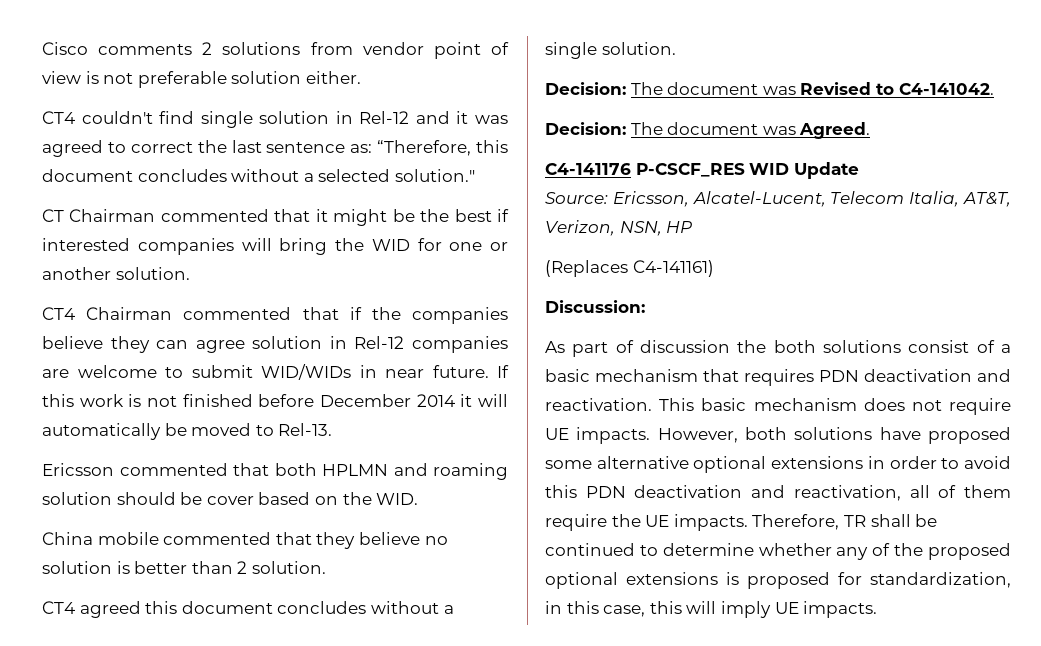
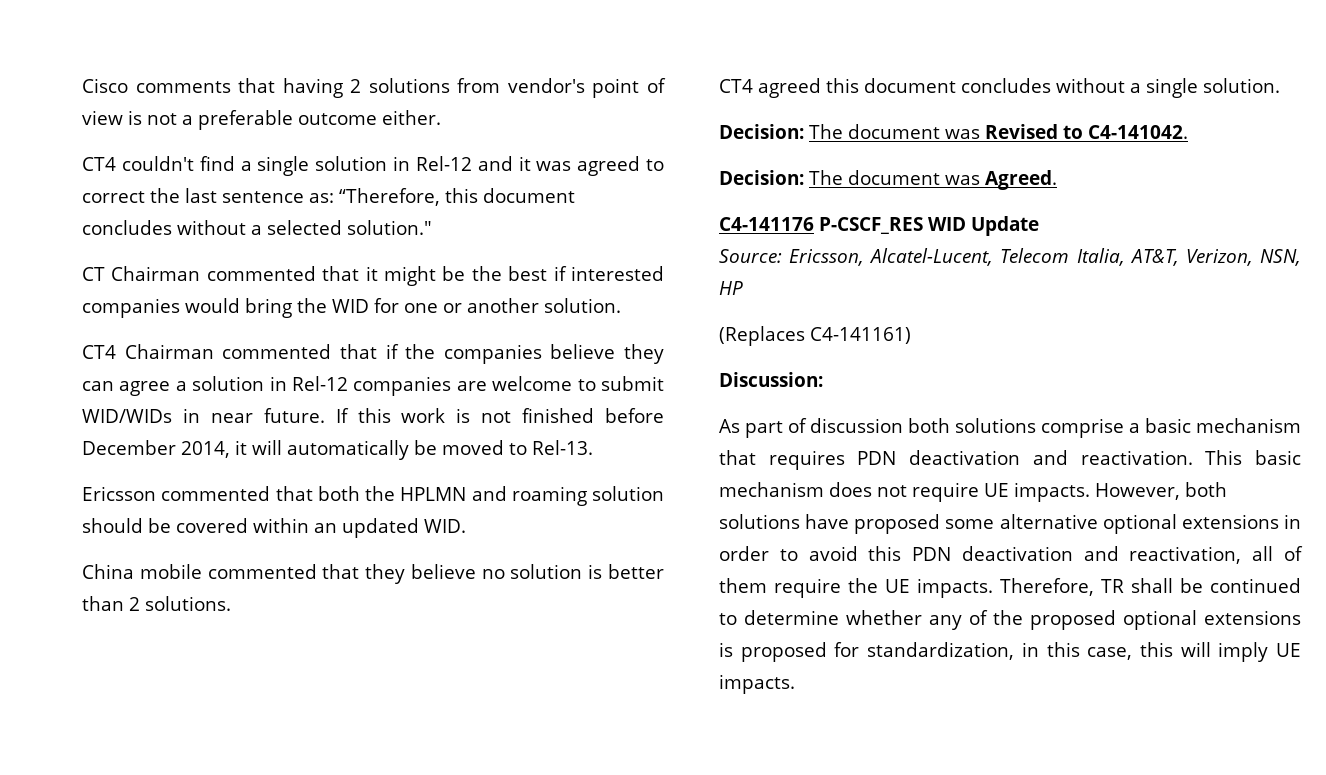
(193, 49) none -> [238,78,343,98] that having
[362,42,424,55] vendor -> [507,78,585,93] vendor's
[137,71,302,88] preferable solution -> [182,110,377,130] a preferable outcome
(195, 117) none -> [240,161,252,171] a
[241,238,272,251] will -> [185,298,240,313] would
(245, 346) none -> [175,381,187,391] a
[416,394,455,407] 2014 -> [181,441,230,458] 2014,
(317, 469) none -> [365,486,395,501] the
[206,492,372,505] cover based on the -> [176,518,419,538] covered within an updated
[251,561,326,574] solution. -> [145,596,231,611] solutions.
[737,340,995,353] the both solutions consist of -> [908,418,1124,438] both solutions comprise

